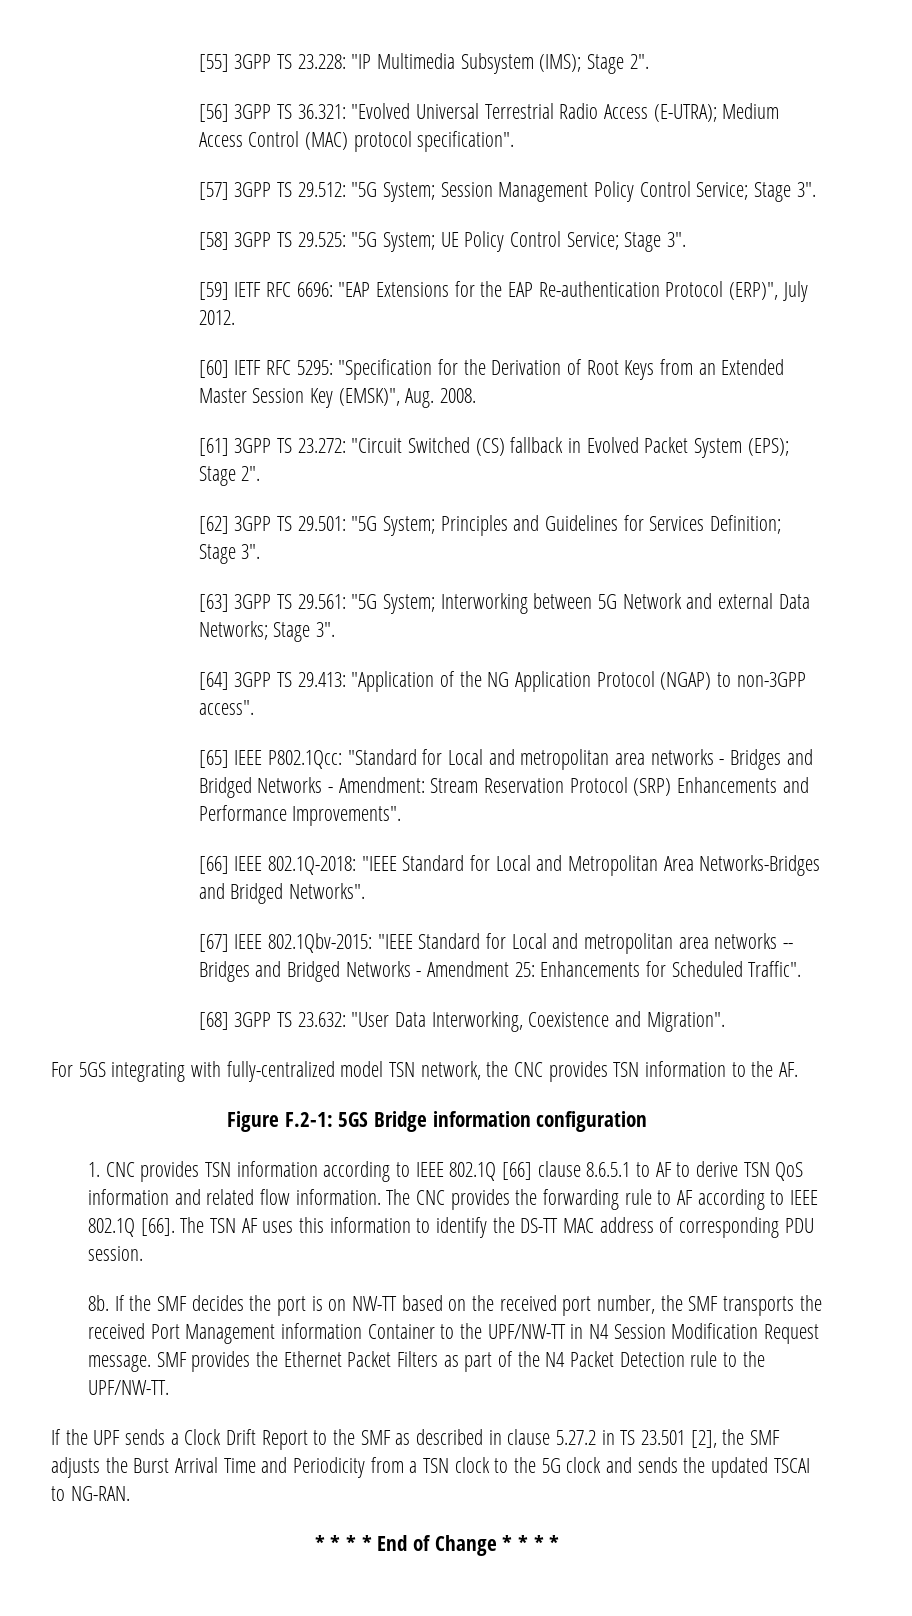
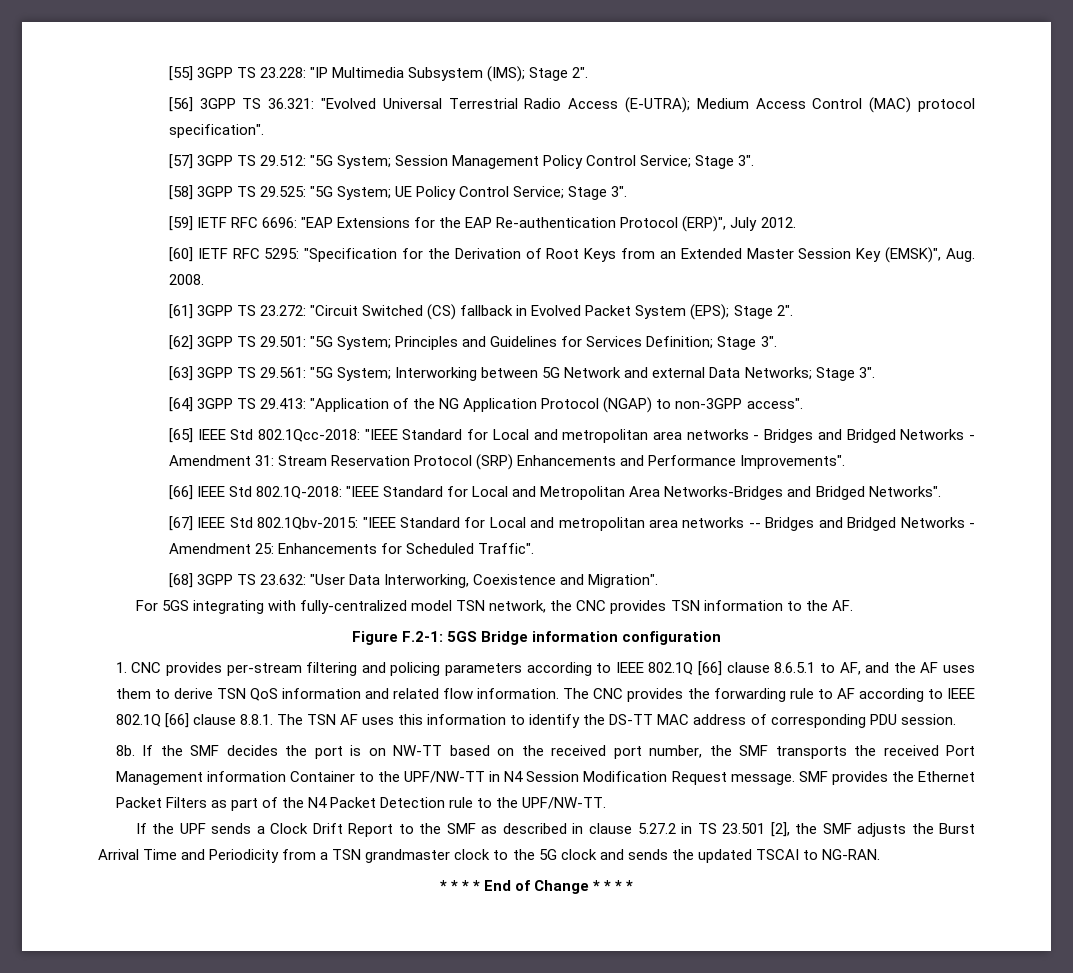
[267,749,417,769] P802.1Qcc: "Standard -> [230,429,463,442] Std 802.1Qcc-2018: "IEEE Standard
[338,777,425,793] Amendment: -> [168,455,274,466] Amendment 31:
(263, 863) none -> [228,486,252,497] Std
(263, 941) none -> [229,517,253,528] Std
[204,1161,318,1177] TSN information -> [226,662,523,676] per-stream filtering and policing parameters
[655,1162,672,1177] AF -> [839,662,975,675] [115,688,151,699] AF, and the AF uses them
[140,1218,175,1236] [66]. -> [164,713,273,728] [66] clause 8.8.1.
(450, 1465) none -> [365,849,451,863] grandmaster

